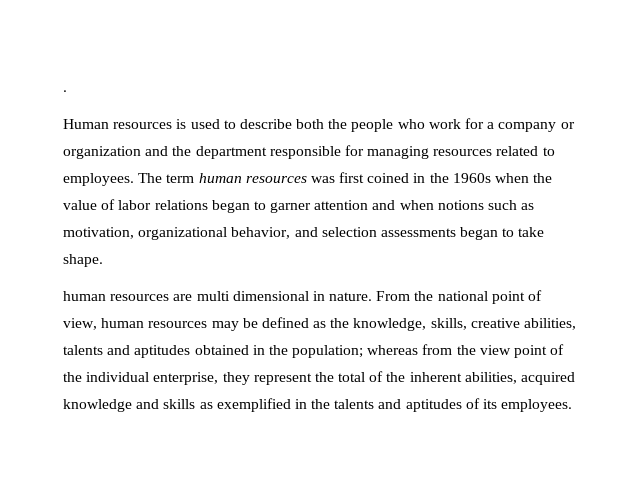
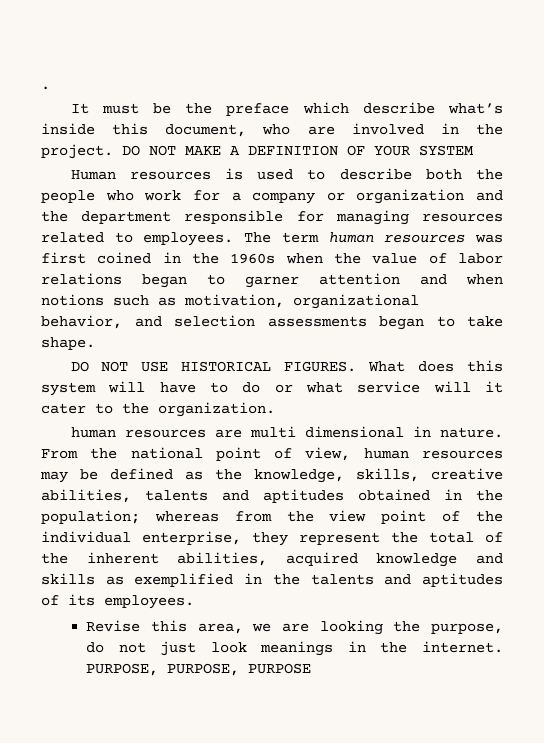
(67, 91) none -> [70,102,504,116] [41,123,504,137] [41,144,474,159] // It must be the preface which describe what’s inside this document, who are involved in the project. DO NOT MAKE A DEFINITION OF YOUR SYSTEM
(103, 260) none -> [70,360,503,372] [41,381,503,396] [41,402,275,417] // DO NOT USE HISTORICAL FIGURES. What does this system will have to do or what service will it cater to the organization.
(573, 405) none -> [86,620,504,635] [86,641,503,656] [86,663,312,676] // Revise this area, we are looking the purpose, do not just look meanings in the internet. PURPOSE, PURPOSE, PURPOSE

